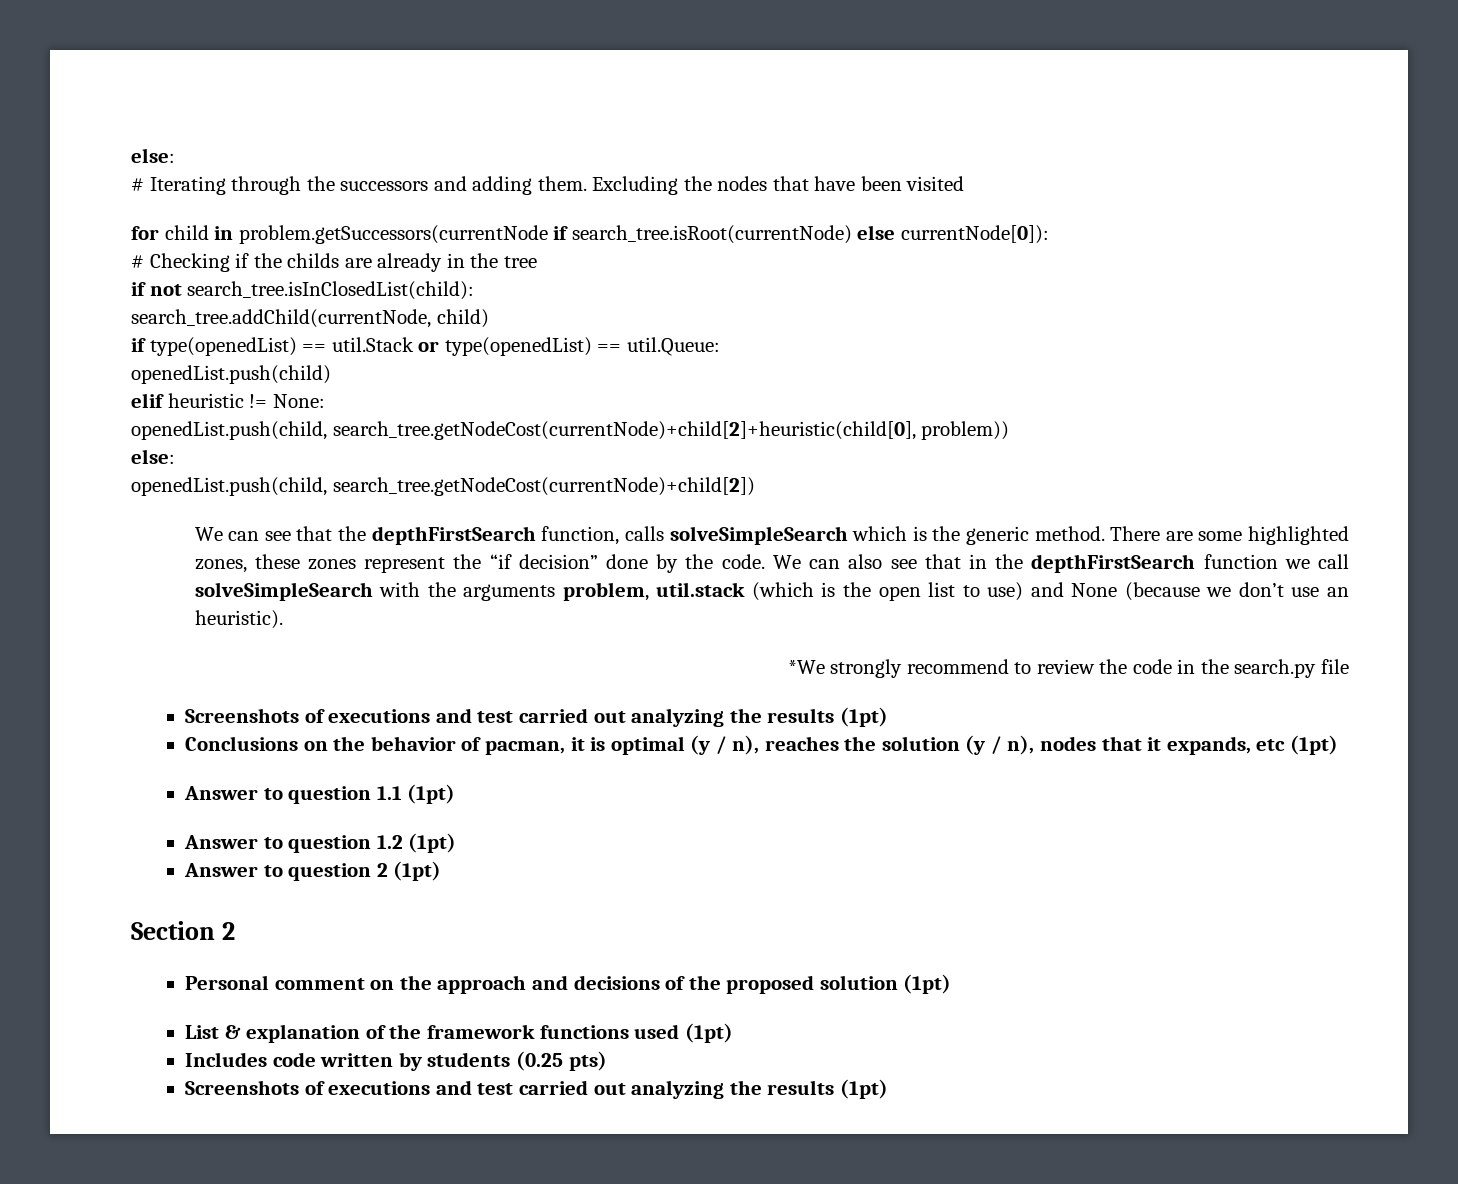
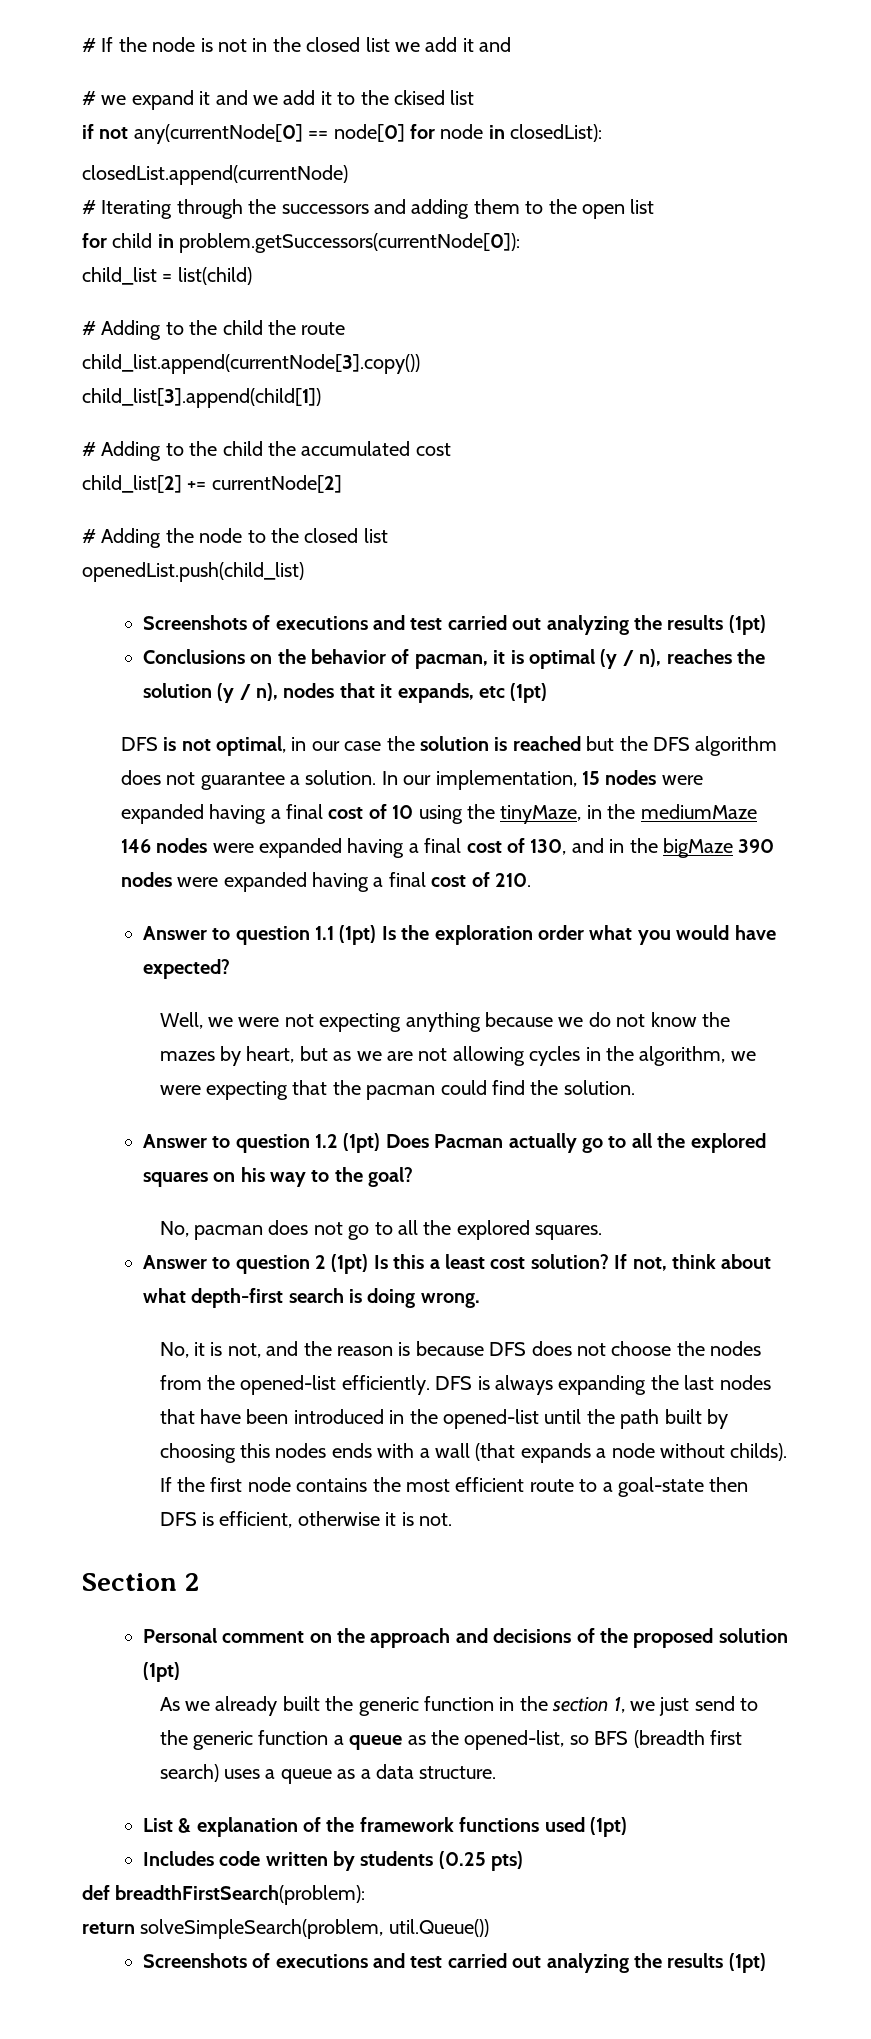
[131,148,175,163] else: -> [82,37,512,52] [82,90,475,110] [82,124,603,144] [82,165,348,185] # If the node is not in the closed list we add it and // # we expand it and we add it to the ckised list // if not any(currentNode[0] == node[0] for node in closedList): // closedList.append(currentNode)
[537,176,965,195] [131,225,1049,244] [131,253,537,272] [131,281,475,300] [131,309,489,328] [131,337,720,356] [131,365,331,384] [131,393,325,408] [131,421,1010,440] [131,449,175,464] [131,477,755,496] [194,526,1349,545] [194,554,1349,573] [194,582,1350,601] [194,610,283,629] [787,659,1349,678] them. Excluding the nodes that have been visited // for child in problem.getSuccessors(currentNode if search_tree.isRoot(currentNode) else currentNode[0]): // # Checking if the childs are already in the tree // if not search_tree.isInClosedList(child): // search_tree.addChild(currentNode, child) // if type(openedList) == util.Stack or type(openedList) == util.Queue: // openedList.push(child) // elif heuristic != None: // openedList.push(child, search_tree.getNodeCost(currentNode)+child[2]+heuristic(child[0], problem)) // else: // openedList.push(child, search_tree.getNodeCost(currentNode)+child[2]) // We can see that the depthFirstSearch function, calls solveSimpleSearch which is the generic method. There are some highlighted zones, these zones represent the “if decision” done by the code. We can also see that in the depthFirstSearch function we call solveSimpleSearch with the arguments problem, util.stack (which is the open list to use) and None (because we don’t use an heuristic). // *We strongly recommend to review the code in the search.py file -> [473,199,655,219] [82,233,521,253] [82,267,252,285] [82,320,346,340] [82,354,420,374] [82,388,321,408] [82,441,451,461] [82,475,342,493] [82,528,388,548] [82,562,304,582] them to the open list // for child in problem.getSuccessors(currentNode[0]): // child_list = list(child) // # Adding to the child the route // child_list.append(currentNode[3].copy()) // child_list[3].append(child[1]) // # Adding to the child the accumulated cost // child_list[2] += currentNode[2] // # Adding the node to the closed list // openedList.push(child_list)
(1338, 745) none -> [120,736,778,756] [120,770,703,790] [120,804,757,824] [120,838,775,858] [120,872,531,892] // DFS is not optimal, in our case the solution is reached but the DFS algorithm does not guarantee a solution. In our implementation, 15 nodes were expanded having a final cost of 10 using the tinyMaze, in the mediumMaze 146 nodes were expanded having a final cost of 130, and in the bigMaze 390 nodes were expanded having a final cost of 210.
(456, 794) none -> [381,925,776,945] [142,959,230,979] [159,1012,730,1032] [159,1046,756,1066] [159,1080,635,1100] Is the exploration order what you would have expected? // Well, we were not expecting anything because we do not know the mazes by heart, but as we are not allowing cycles in the algorithm, we were expecting that the pacman could find the solution.
(457, 843) none -> [385,1133,766,1153] [142,1167,414,1187] [159,1220,603,1240] Does Pacman actually go to all the explored squares on his way to the goal? // No, pacman does not go to all the explored squares.
(442, 871) none -> [373,1254,772,1271] [142,1288,480,1308] [159,1341,762,1358] [159,1375,771,1395] [159,1409,728,1429] [159,1443,788,1463] [159,1477,749,1497] [159,1511,452,1528] Is this a least cost solution? If not, think about what depth-first search is doing wrong. // No, it is not, and the reason is because DFS does not choose the nodes from the opened-list efficiently. DFS is always expanding the last nodes that have been introduced in the opened-list until the path built by choosing this nodes ends with a wall (that expands a node without childs). If the first node contains the most efficient route to a goal-state then DFS is efficient, otherwise it is not.
(952, 984) none -> [159,1696,759,1716] [159,1730,742,1750] [159,1764,497,1784] // As we already built the generic function in the section 1, we just send to the generic function a queue as the opened-list, so BFS (breadth first search) uses a queue as a data structure.
(607, 1061) none -> [82,1885,366,1905] [82,1919,489,1939] // def breadthFirstSearch(problem): // return solveSimpleSearch(problem, util.Queue())

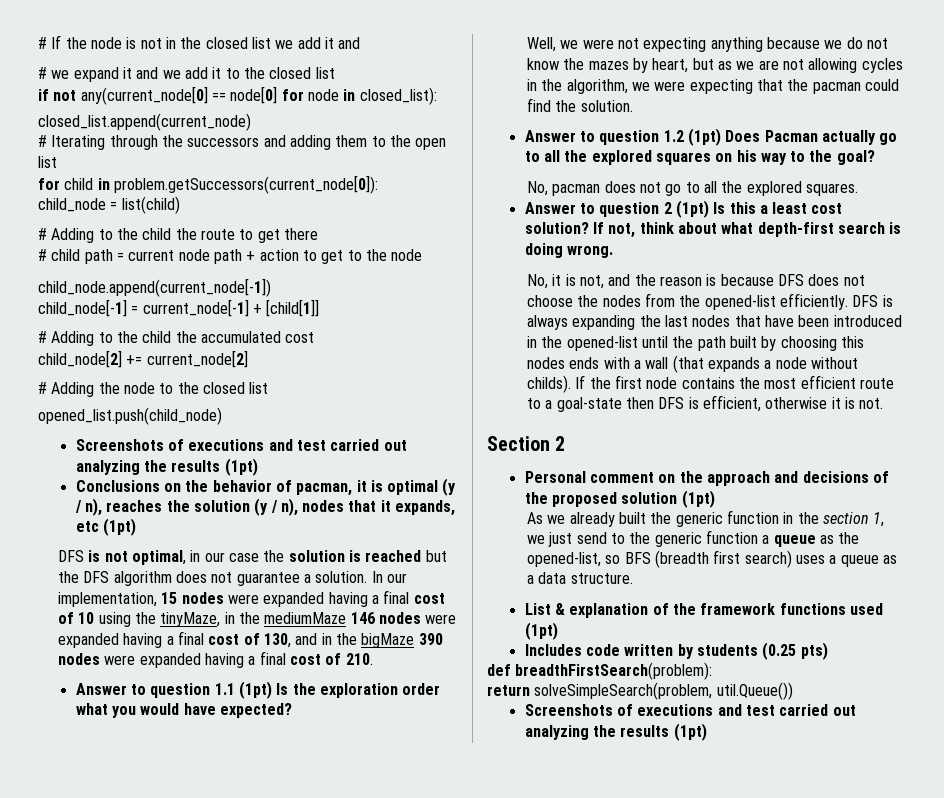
[394,90,445,105] ckised -> [269,67,312,79] closed
[133,124,303,144] any(currentNode[0] -> [80,86,208,105] any(current_node[0]
[510,124,603,142] [82,165,348,185] closedList): // closedList.append(currentNode) -> [359,87,437,105] [38,113,251,131] closed_list): // closed_list.append(current_node)
[179,233,521,253] [82,267,157,285] problem.getSuccessors(currentNode[0]): // child_list -> [113,175,378,194] [38,198,106,212] problem.getSuccessors(current_node[0]): // child_node
[82,354,420,374] [82,388,321,408] // child_list.append(currentNode[3].copy()) // child_list[3].append(child[1]) -> [239,228,318,243] [38,249,423,264] [38,278,271,297] [38,299,320,317] to get there // # child path = current node path + action to get to the node // child_node.append(current_node[-1]) // child_node[-1] = current_node[-1] + [child[1]]
[82,475,342,493] child_list[2] += currentNode[2] -> [38,350,248,368] child_node[2] += current_node[2]
[82,562,304,582] openedList.push(child_list) -> [38,407,222,425] opened_list.push(child_node)

